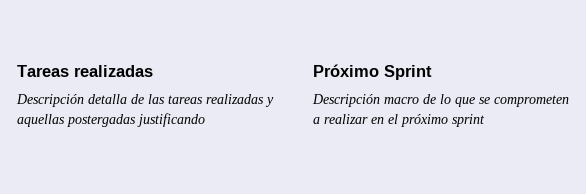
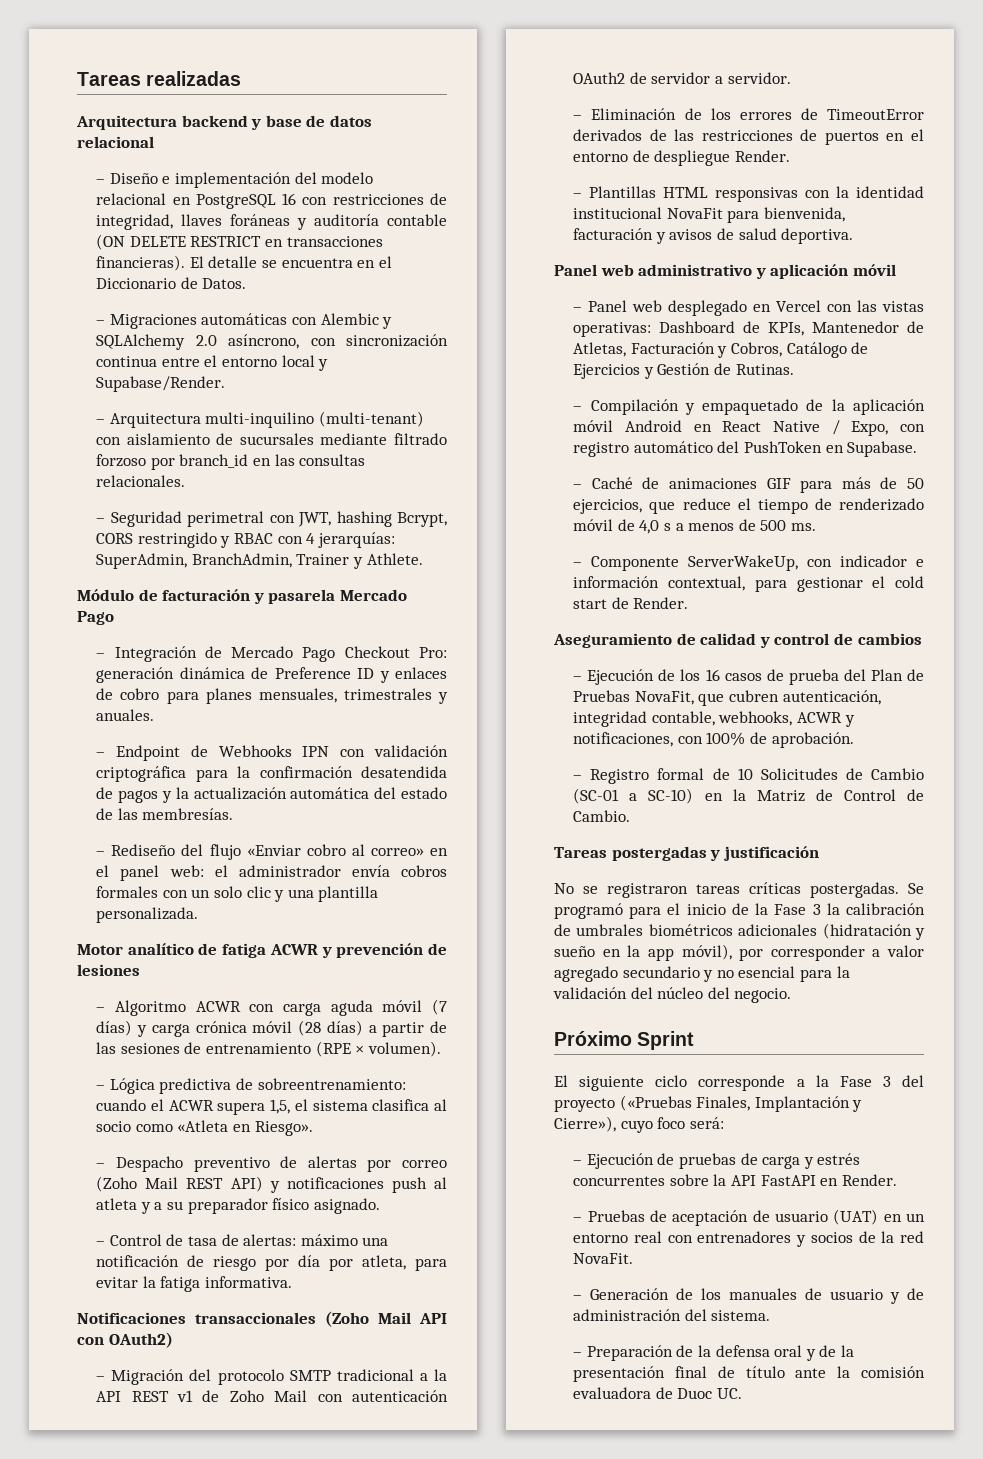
[16,94,274,107] [17,113,205,127] [313,64,432,80] [312,94,569,107] [313,114,485,127] Descripción detalla de las tareas realizadas y aquellas postergadas justificando // Próximo Sprint // Descripción macro de lo que se comprometen a realizar en el próximo sprint -> [76,115,372,130] [77,136,154,148] [96,172,374,188] [96,193,447,209] [96,214,447,230] [96,234,383,250] [96,255,392,271] [96,277,247,289] [96,313,393,329] [96,334,449,350] [96,355,329,371] [96,376,226,392] [96,411,425,428] [96,433,447,445] [96,454,366,470] [96,475,186,487] [96,511,447,527] [96,532,395,548] [96,553,423,569] [77,589,407,604] [77,611,114,625] [96,646,447,662] [96,667,447,683] [96,688,448,704] [96,709,155,721] [96,745,448,761] [96,766,448,782] [96,787,447,803] [96,808,234,820] [96,844,448,860] [96,865,447,881] [96,886,379,902] [96,907,199,923] [77,943,448,958] [77,964,140,976] [96,999,447,1016] [96,1020,447,1037] [96,1041,441,1057] [96,1078,406,1094] [96,1099,447,1115] [96,1120,313,1136] [96,1156,447,1172] [96,1176,447,1193] [96,1198,380,1214] [96,1234,389,1246] [96,1255,448,1271] [96,1276,293,1292] [77,1311,447,1327] [77,1332,173,1348] [96,1369,447,1385] [96,1390,449,1402] [573,72,791,84] [573,108,924,120] [573,129,924,145] [573,150,791,166] [573,186,924,202] [573,207,846,223] [573,228,854,244] [554,264,896,279] [573,300,924,316] [573,321,924,337] [573,342,869,358] [573,363,794,379] [573,399,925,415] [573,420,925,436] [573,441,918,457] [573,477,924,493] [573,498,924,514] [573,519,816,534] [573,555,924,571] [573,576,924,592] [573,597,689,609] [553,633,922,648] [573,669,924,685] [573,690,881,706] [573,711,855,727] [573,732,854,748] [573,768,924,784] [573,788,924,804] [573,810,631,822] [554,846,819,861] [554,882,924,898] [554,903,925,919] [554,923,925,940] [554,944,924,961] [554,966,850,982] [553,987,792,1003] [554,1031,695,1050] [554,1075,924,1091] [554,1095,863,1112] [554,1116,724,1133] [573,1153,861,1169] [573,1174,897,1186] [573,1209,925,1226] [573,1231,924,1247] [573,1253,634,1264] [573,1288,924,1304] [573,1309,771,1321] [573,1345,854,1361] [573,1366,925,1382] [573,1387,743,1399] Arquitectura backend y base de datos relacional // – Diseño e implementación del modelo relacional en PostgreSQL 16 con restricciones de integridad, llaves foráneas y auditoría contable (ON DELETE RESTRICT en transacciones financieras). El detalle se encuentra en el Diccionario de Datos. // – Migraciones automáticas con Alembic y SQLAlchemy 2.0 asíncrono, con sincronización continua entre el entorno local y Supabase/Render. // – Arquitectura multi-inquilino (multi-tenant) con aislamiento de sucursales mediante filtrado forzoso por branch_id en las consultas relacionales. // – Seguridad perimetral con JWT, hashing Bcrypt, CORS restringido y RBAC con 4 jerarquías: SuperAdmin, BranchAdmin, Trainer y Athlete. // Módulo de facturación y pasarela Mercado Pago // – Integración de Mercado Pago Checkout Pro: generación dinámica de Preference ID y enlaces de cobro para planes mensuales, trimestrales y anuales. // – Endpoint de Webhooks IPN con validación criptográfica para la confirmación desatendida de pagos y la actualización automática del estado de las membresías. // – Rediseño del flujo «Enviar cobro al correo» en el panel web: el administrador envía cobros formales con un solo clic y una plantilla personalizada. // Motor analítico de fatiga ACWR y prevención de lesiones // – Algoritmo ACWR con carga aguda móvil (7 días) y carga crónica móvil (28 días) a partir de las sesiones de entrenamiento (RPE × volumen). // – Lógica predictiva de sobreentrenamiento: cuando el ACWR supera 1,5, el sistema clasifica al socio como «Atleta en Riesgo». // – Despacho preventivo de alertas por correo (Zoho Mail REST API) y notificaciones push al atleta y a su preparador físico asignado. // – Control de tasa de alertas: máximo una notificación de riesgo por día por atleta, para evitar la fatiga informativa. // Notificaciones transaccionales (Zoho Mail API con OAuth2) // – Migración del protocolo SMTP tradicional a la API REST v1 de Zoho Mail con autenticación OAuth2 de servidor a servidor. // – Eliminación de los errores de TimeoutError derivados de las restricciones de puertos en el entorno de despliegue Render. // – Plantillas HTML responsivas con la identidad institucional NovaFit para bienvenida, facturación y avisos de salud deportiva. // Panel web administrativo y aplicación móvil // – Panel web desplegado en Vercel con las vistas operativas: Dashboard de KPIs, Mantenedor de Atletas, Facturación y Cobros, Catálogo de Ejercicios y Gestión de Rutinas. // – Compilación y empaquetado de la aplicación móvil Android en React Native / Expo, con registro automático del PushToken en Supabase. // – Caché de animaciones GIF para más de 50 ejercicios, que reduce el tiempo de renderizado móvil de 4,0 s a menos de 500 ms. // – Componente ServerWakeUp, con indicador e información contextual, para gestionar el cold start de Render. // Aseguramiento de calidad y control de cambios // – Ejecución de los 16 casos de prueba del Plan de Pruebas NovaFit, que cubren autenticación, integridad contable, webhooks, ACWR y notificaciones, con 100% de aprobación. // – Registro formal de 10 Solicitudes de Cambio (SC-01 a SC-10) en la Matriz de Control de Cambio. // Tareas postergadas y justificación // No se registraron tareas críticas postergadas. Se programó para el inicio de la Fase 3 la calibración de umbrales biométricos adicionales (hidratación y sueño en la app móvil), por corresponder a valor agregado secundario y no esencial para la validación del núcleo del negocio. // Próximo Sprint // El siguiente ciclo corresponde a la Fase 3 del proyecto («Pruebas Finales, Implantación y Cierre»), cuyo foco será: // – Ejecución de pruebas de carga y estrés concurrentes sobre la API FastAPI en Render. // – Pruebas de aceptación de usuario (UAT) en un entorno real con entrenadores y socios de la red NovaFit. // – Generación de los manuales de usuario y de administración del sistema. // – Preparación de la defensa oral y de la presentación final de título ante la comisión evaluadora de Duoc UC.

